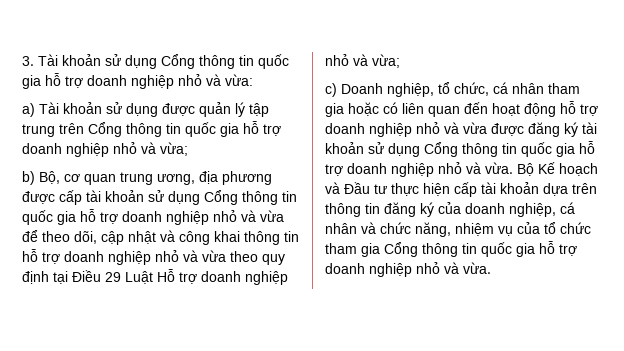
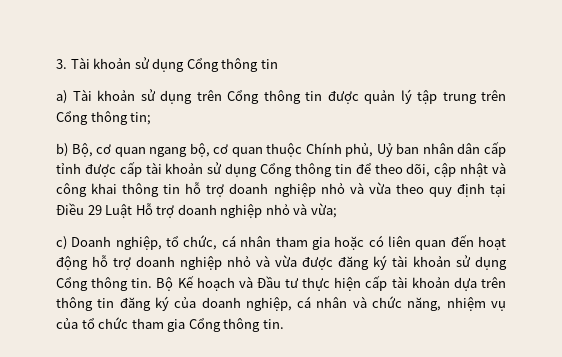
[258,54,289,69] [22,73,253,89] quốc gia hỗ trợ doanh nghiệp nhỏ và vừa: -> (278, 64) none
(158, 110) none -> [196,90,322,104] trên Cổng thông tin
[166,121,281,137] [22,142,188,157] [22,171,272,185] tin quốc gia hỗ trợ doanh nghiệp nhỏ và vừa; // b) Bộ, cơ quan trung ương, địa phương -> [130,112,152,125] [56,141,507,157] [56,163,81,174] tin; // b) Bộ, cơ quan ngang bộ, cơ quan thuộc Chính phủ, Uỷ ban nhân dân cấp tỉnh
[22,209,284,225] quốc gia hỗ trợ doanh nghiệp nhỏ và vừa -> (352, 169) none
[502,141,595,157] [325,162,513,177] tin quốc gia hỗ trợ doanh nghiệp nhỏ và vừa. -> [131,278,153,288] tin.
[462,241,577,257] [325,262,491,277] tin quốc gia hỗ trợ doanh nghiệp nhỏ và vừa. -> [262,319,284,329] tin.

